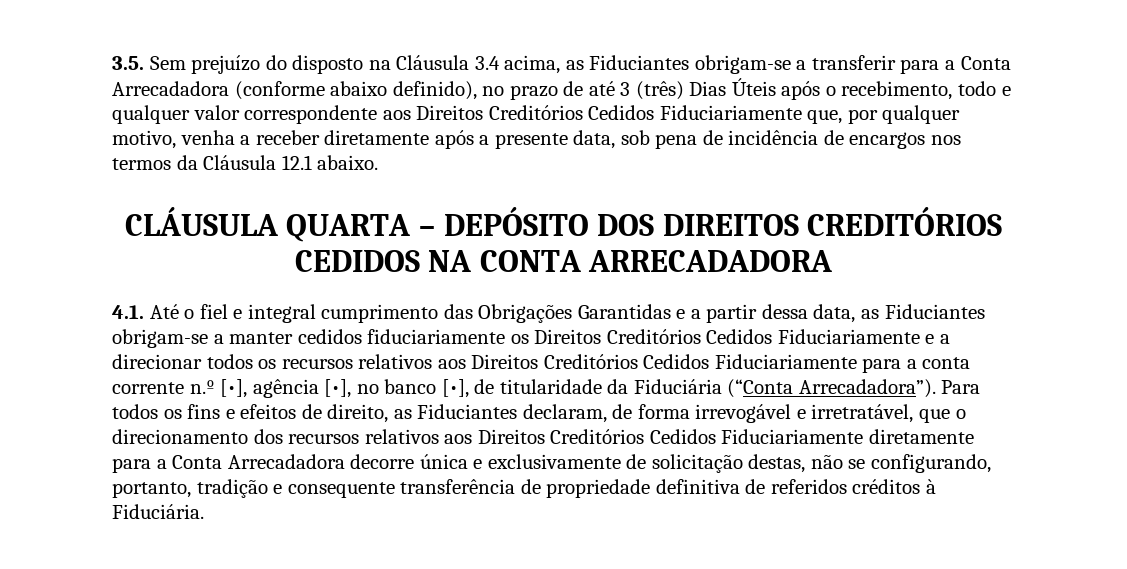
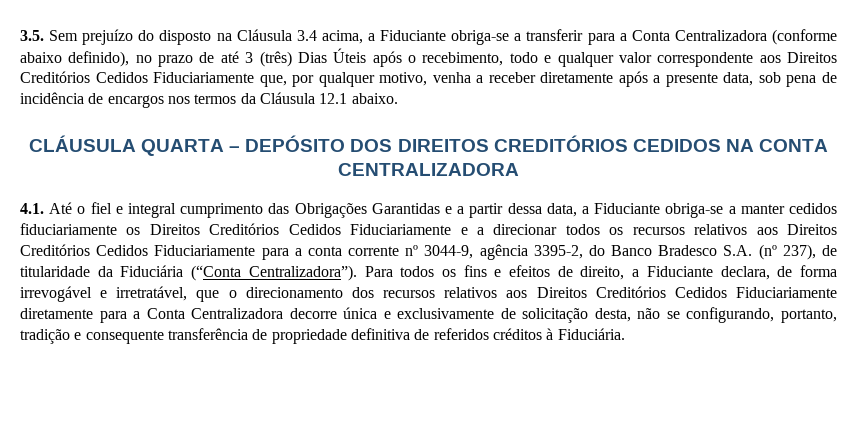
[565,55,791,74] as Fiduciantes obrigam-se -> [367,30,510,45] a Fiduciante obriga-se
[112,81,229,96] Arrecadadora -> [674,30,767,41] Centralizadora
[588,250,833,272] ARRECADADORA -> [338,163,519,176] CENTRALIZADORA
[861,304,985,319] [112,329,208,348] as Fiduciantes obrigam-se -> [582,203,724,218] a Fiduciante obriga-se
[189,379,469,398] n.º [•], agência [•], no banco [•], -> [405,244,816,260] nº 3044-9, agência 3395-2, do Banco Bradesco S.A. (nº 237),
[798,379,936,398] Arrecadadora”). -> [248,265,357,281] Centralizadora”).
[393,404,607,423] as Fiduciantes declaram, -> [632,266,770,280] a Fiduciante declara,
[227,454,345,469] Arrecadadora -> [191,308,284,319] Centralizadora
[748,454,806,473] destas, -> [594,308,631,322] desta,

